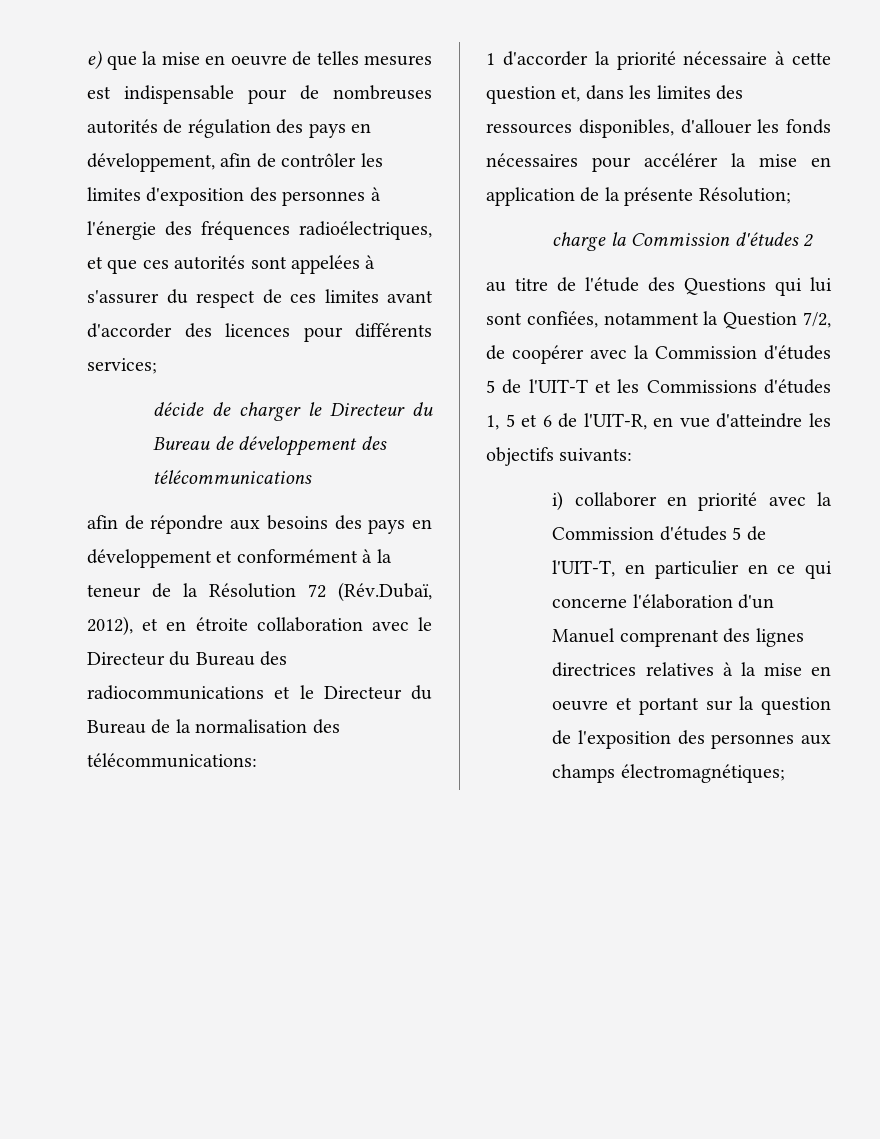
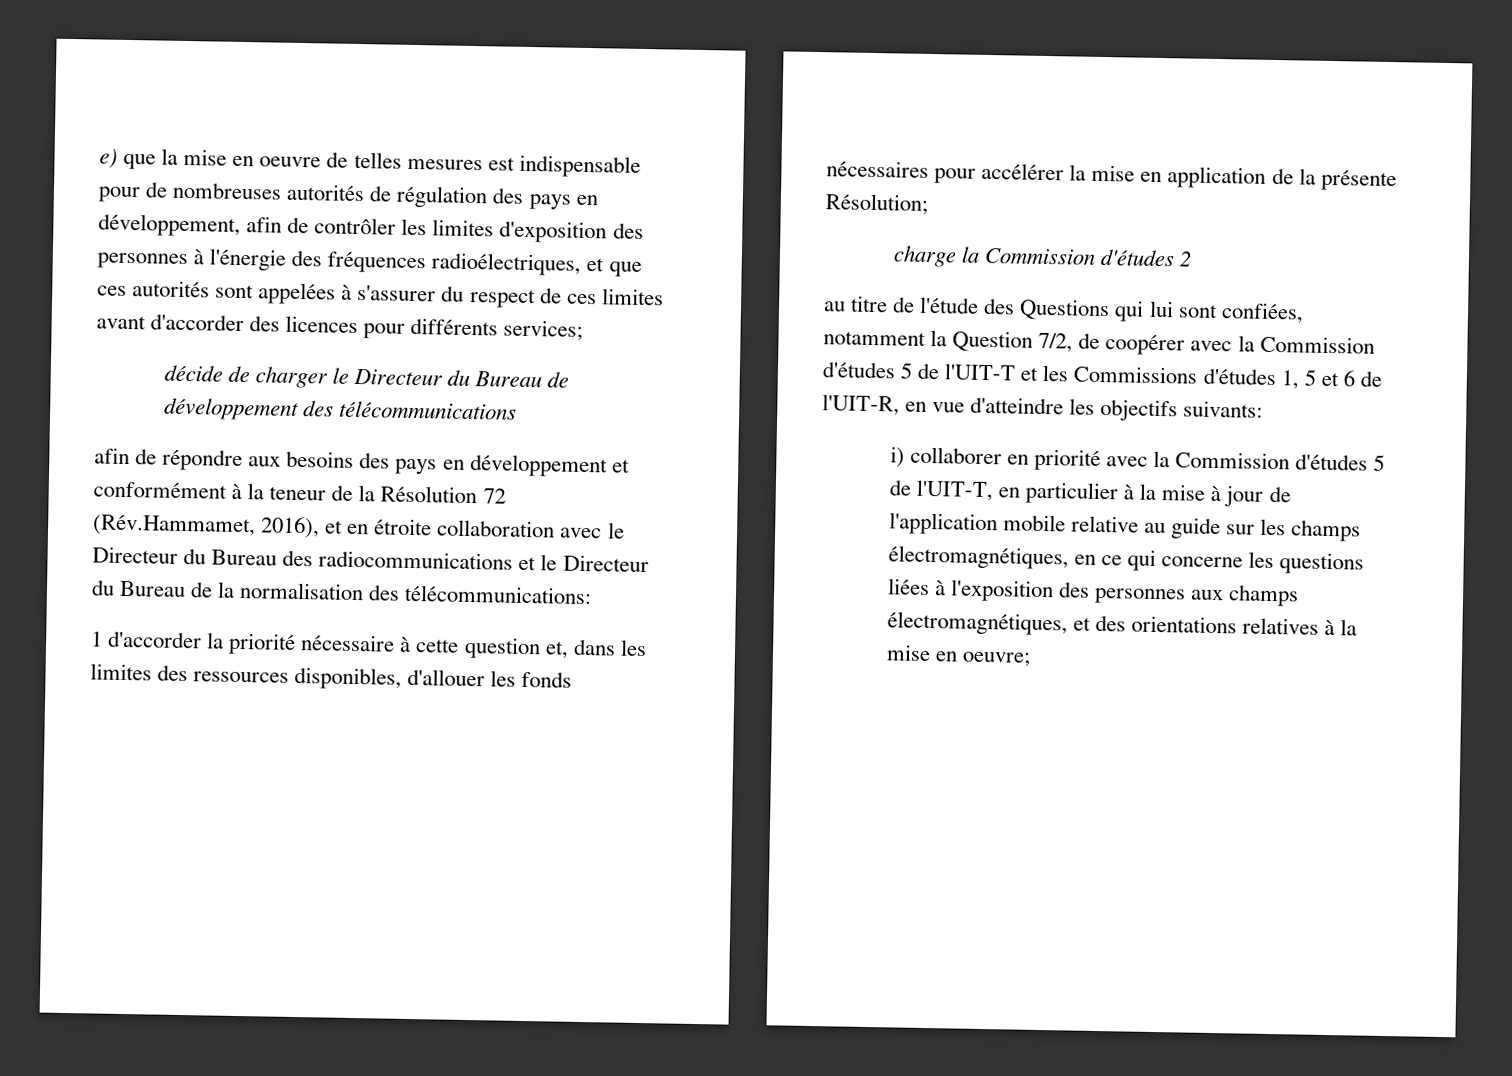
[338,582,432,602] [87,616,133,636] (Rév.Dubaï, 2012), -> [92,514,321,539] (Rév.Hammamet, 2016),
[747,561,832,579] [552,594,775,609] [552,628,804,647] [552,662,637,677] en ce qui concerne l'élaboration d'un Manuel comprenant des lignes directrices -> [1123,483,1291,507] [888,512,1362,542] [887,545,1365,575] [887,578,1300,607] [886,611,1238,636] à la mise à jour de l'application mobile relative au guide sur les champs électromagnétiques, en ce qui concerne les questions liées à l'exposition des personnes aux champs électromagnétiques, et des orientations
[552,696,831,715] [552,730,831,749] [552,764,785,783] oeuvre et portant sur la question de l'exposition des personnes aux champs électromagnétiques; -> [961,651,1031,667] oeuvre;

